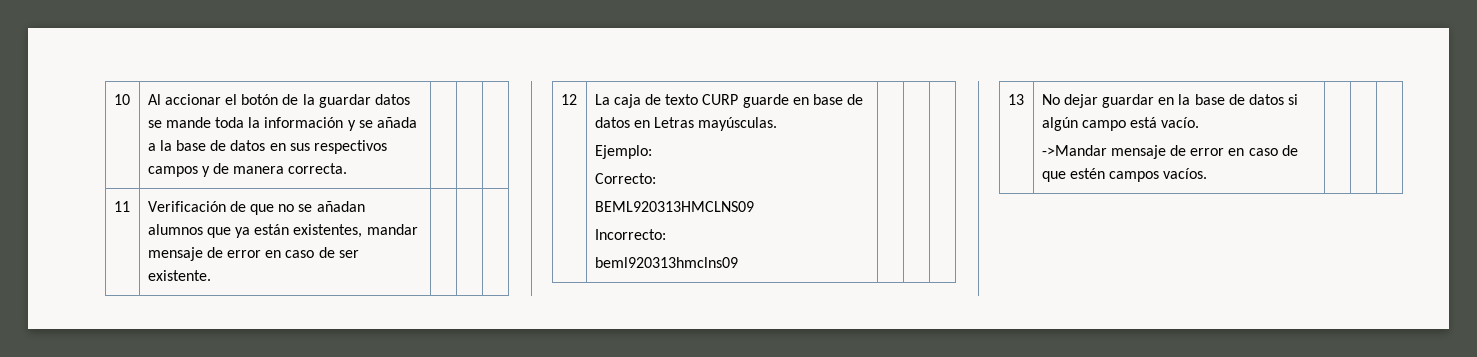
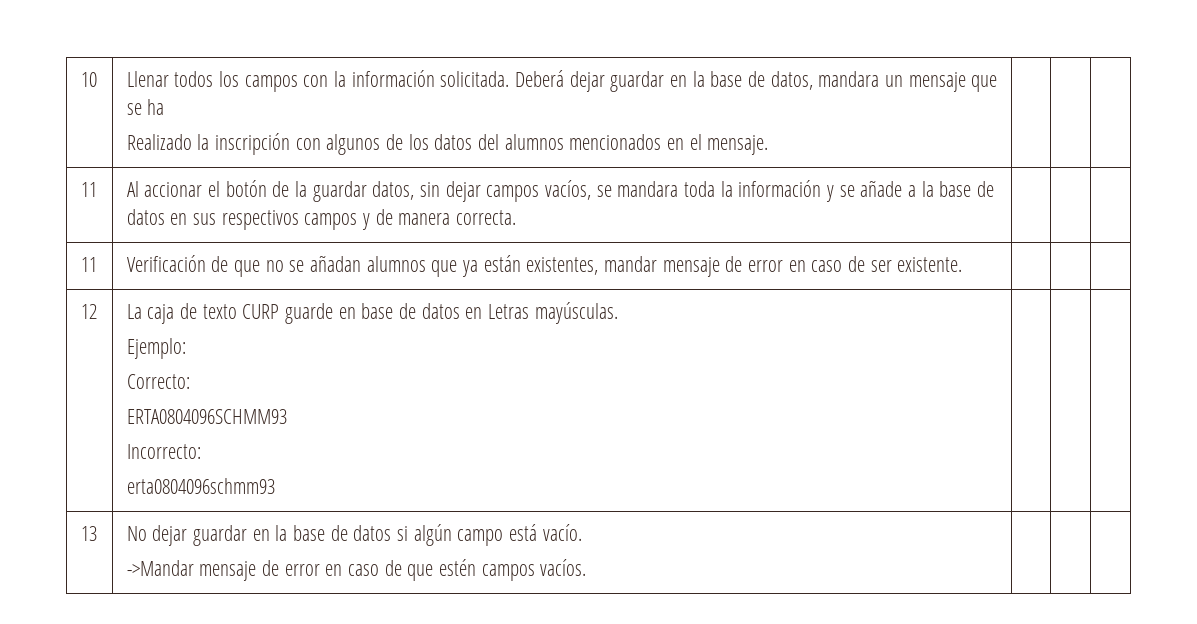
(130, 99) none -> [126,70,998,92] [126,99,165,115] [126,133,769,155] [80,182,97,197] | Llenar todos los campos con la información solicitada. Deberá dejar guardar en la base de datos, mandara un mensaje que se ha // Realizado la inscripción con algunos de los datos del alumnos mencionados en el mensaje. | | | // 11
[374,94,410,105] [147,117,211,128] datos se mande -> [372,180,679,202] datos, sin dejar campos vacíos, se mandara
[376,117,417,128] añada -> [860,180,903,197] añade
[594,201,754,212] BEML920313HMCLNS09 -> [126,409,287,424] ERTA0804096SCHMM93
[594,257,738,268] beml920313hmclns09 -> [126,478,275,494] erta0804096schmm93

